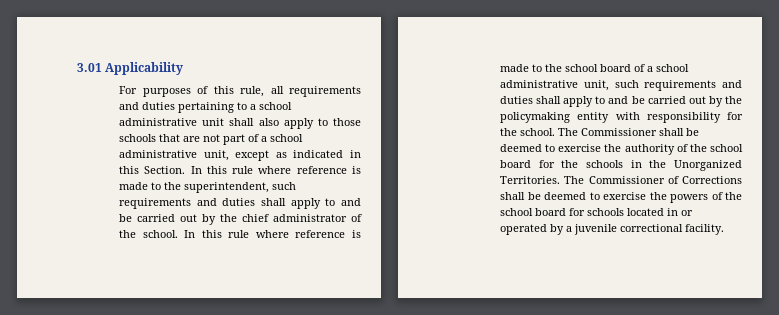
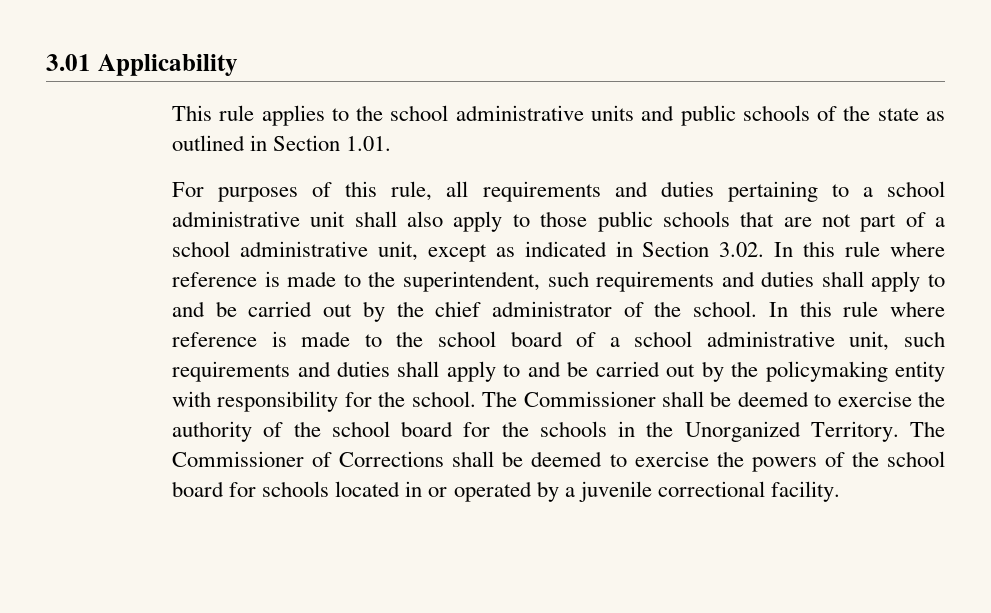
(184, 68) none -> [172,105,946,126] [172,135,392,151] // This rule applies to the school administrative units and public schools of the state as outlined in Section 1.01.
(362, 122) none -> [597,211,653,232] public
[119,166,186,174] this Section. -> [642,241,765,257] Section 3.02.
[500,176,561,184] Territories. -> [810,421,899,442] Territory.

